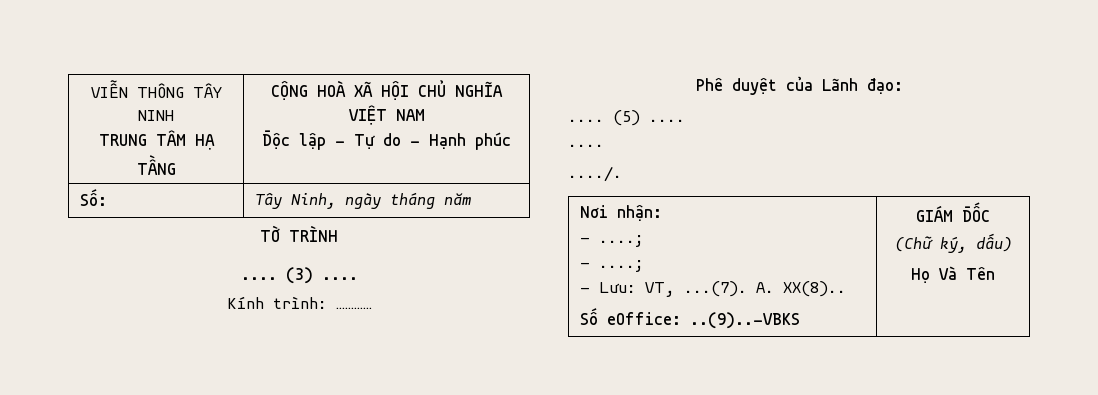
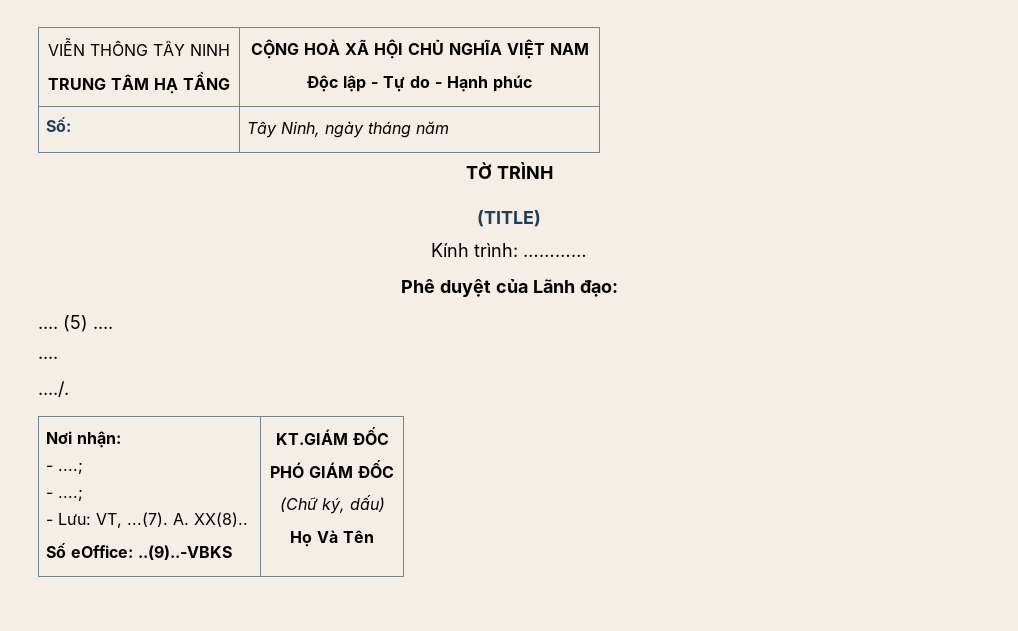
[240,267,358,284] .... (3) .... -> [477,210,541,227] (TITLE)
(800, 320) none -> [275,427,389,445] [270,462,304,478] KT.GIÁM ĐỐC // PHÓ

